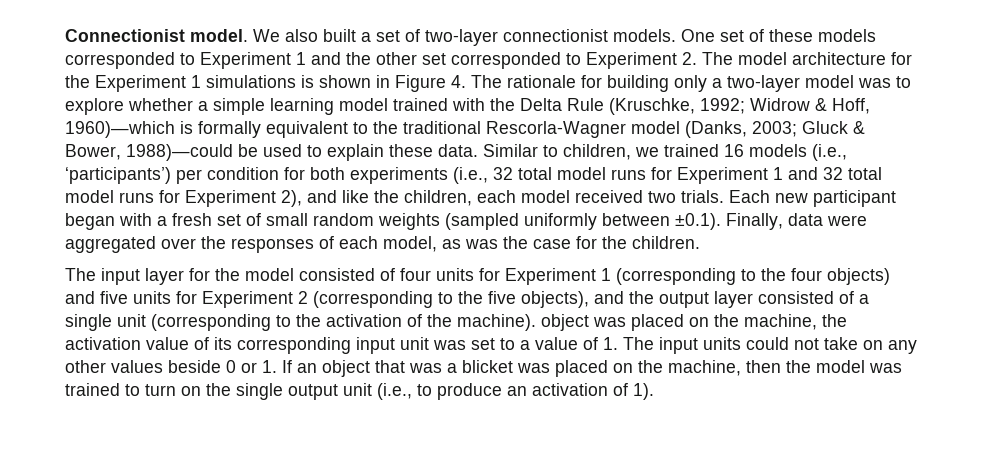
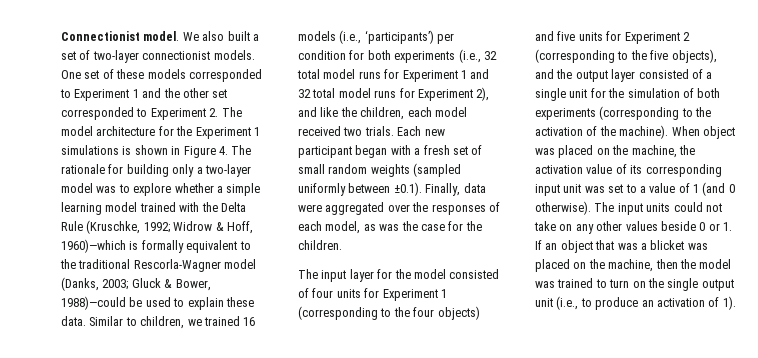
(146, 320) none -> [590,88,721,98] [535,108,596,120] for the simulation of both experiments
(536, 322) none -> [671,126,700,136] When
[603,337,618,350] 1. -> [693,182,735,196] [535,201,591,215] 1 (and 0 otherwise).

